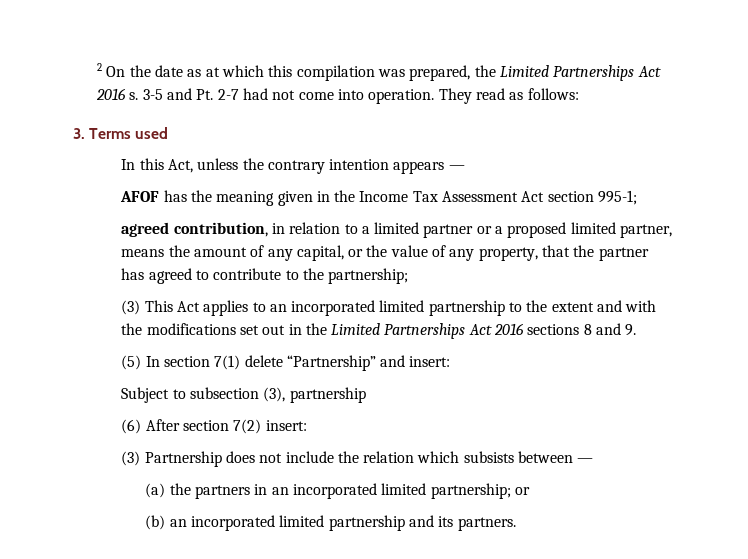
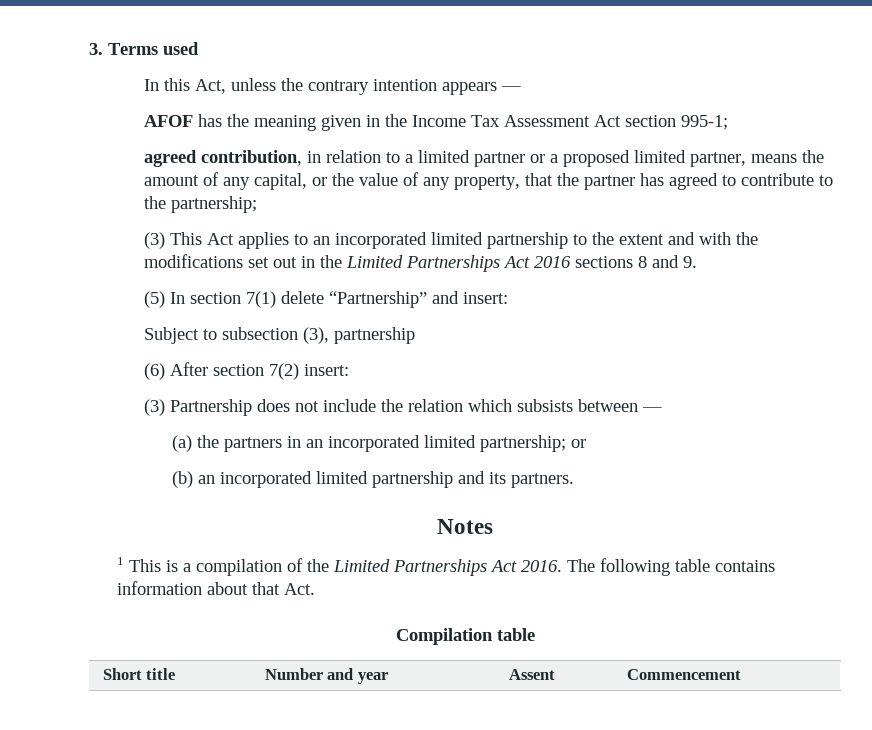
[97,63,661,81] [96,88,579,104] 2 On the date as at which this compilation was prepared, the Limited Partnerships Act 2016 s. 3-5 and Pt. 2-7 had not come into operation. They read as follows: // -> (89, 49) none
(516, 524) none -> [437,519,493,534] [116,557,775,576] [116,581,315,595] [395,628,535,645] [102,668,176,680] [264,668,388,684] [508,669,555,680] [626,669,741,680] // Notes // 1 This is a compilation of the Limited Partnerships Act 2016. The following table contains information about that Act. // Compilation table // Short title | Number and year | Assent | Commencement

